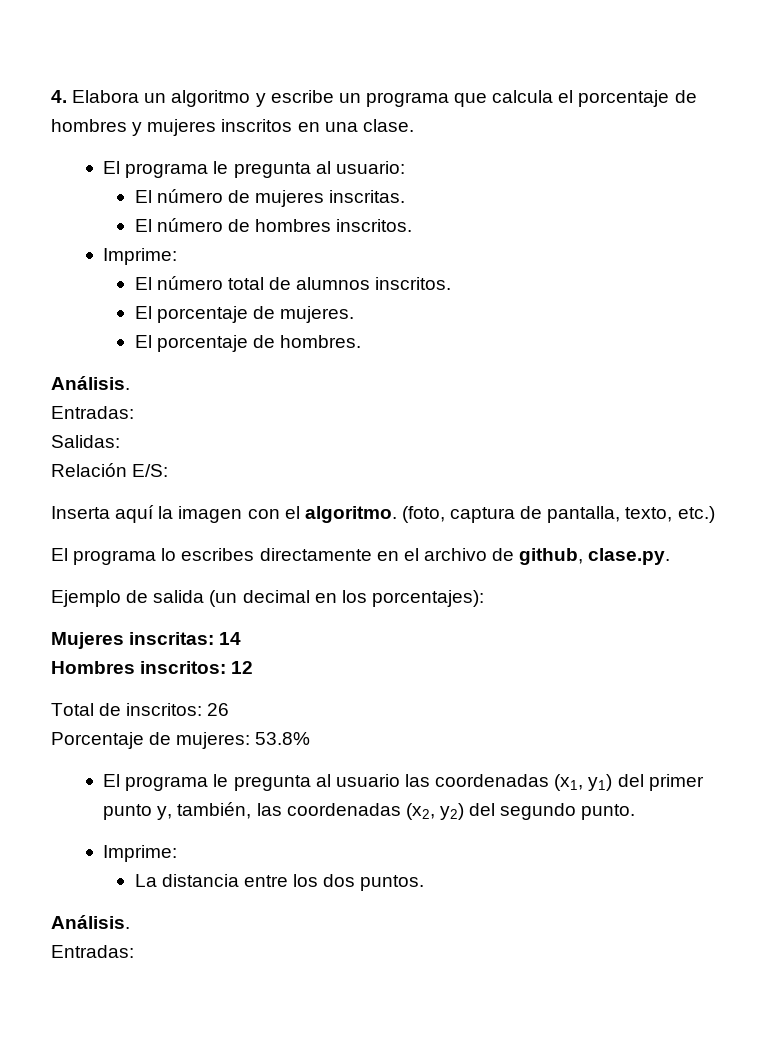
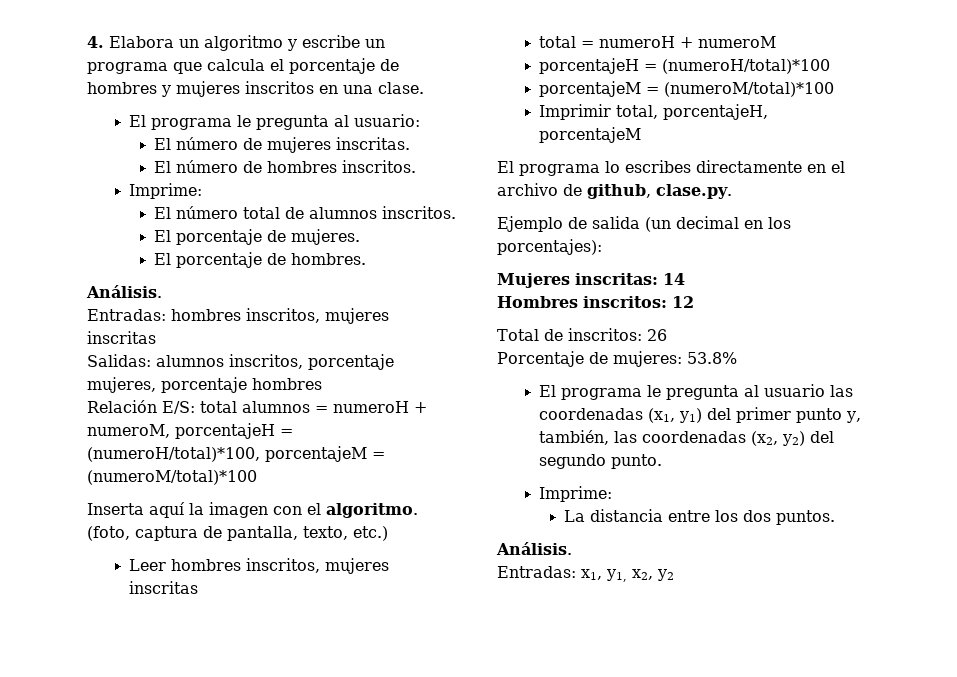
[51,435,120,448] [51,463,169,477] // Salidas: // Relación E/S: -> [171,308,389,324] [87,331,156,344] [87,354,394,370] [87,377,322,393] [87,400,427,414] [87,423,293,439] [87,446,385,462] [87,470,257,485] hombres inscritos, mujeres inscritas // Salidas: alumnos inscritos, porcentaje mujeres, porcentaje hombres // Relación E/S: total alumnos = numeroH + numeroM, porcentajeH = (numeroH/total)*100, porcentajeM = (numeroM/total)*100
(715, 514) none -> [129,558,390,574] [129,581,199,594] [539,36,777,48] [539,58,831,74] [539,81,835,97] [539,104,769,120] [539,127,642,143] // Leer hombres inscritos, mujeres inscritas // total = numeroH + numeroM // porcentajeH = (numeroH/total)*100 // porcentajeM = (numeroM/total)*100 // Imprimir total, porcentajeH, porcentajeM
(134, 951) none -> [581,569,674,582] x1, y1, x2, y2

